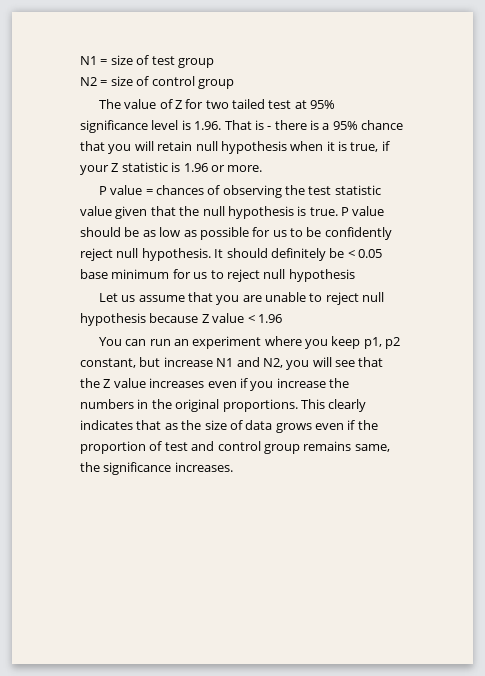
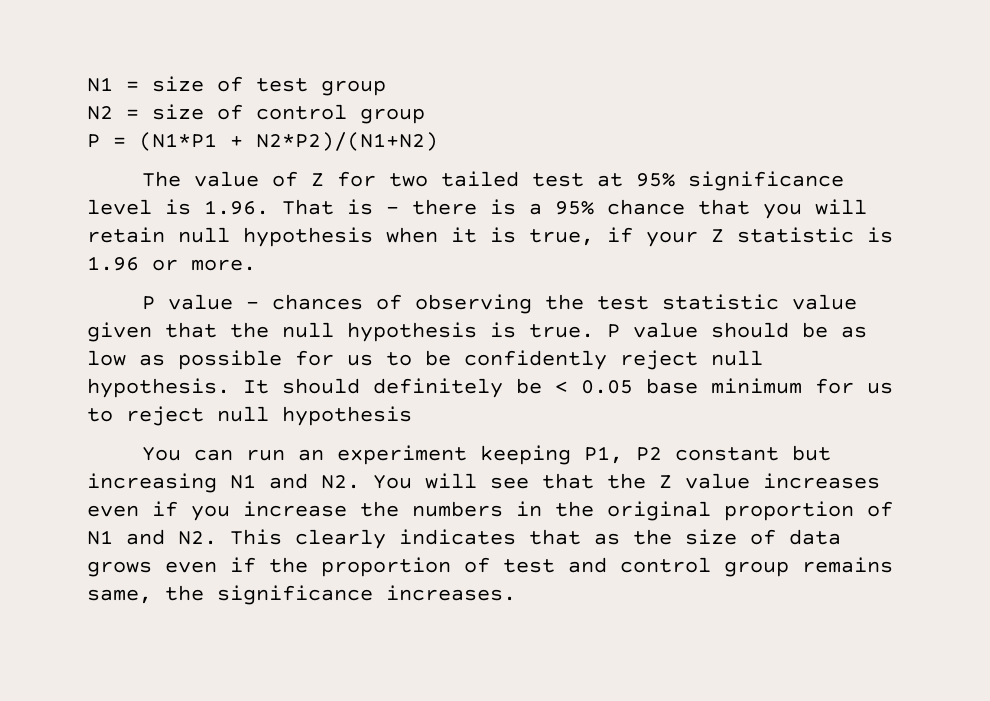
(234, 84) none -> [87,132,438,151] // P = (N1*P1 + N2*P2)/(N1+N2)
[145,189,153,195] = -> [245,301,259,309] -
[98,292,385,305] [80,313,282,326] // Let us assume that you are unable to reject null hypothesis because Z value < 1.96 -> (412, 416) none
[264,336,401,349] [80,357,310,370] where you keep p1, p2 constant, but increase N1 and N2, you -> [479,445,831,465] [87,473,412,493] keeping P1, P2 constant but increasing N1 and N2. You
[222,399,298,412] proportions. -> [724,501,893,521] [87,529,217,545] proportion of N1 and N2.

